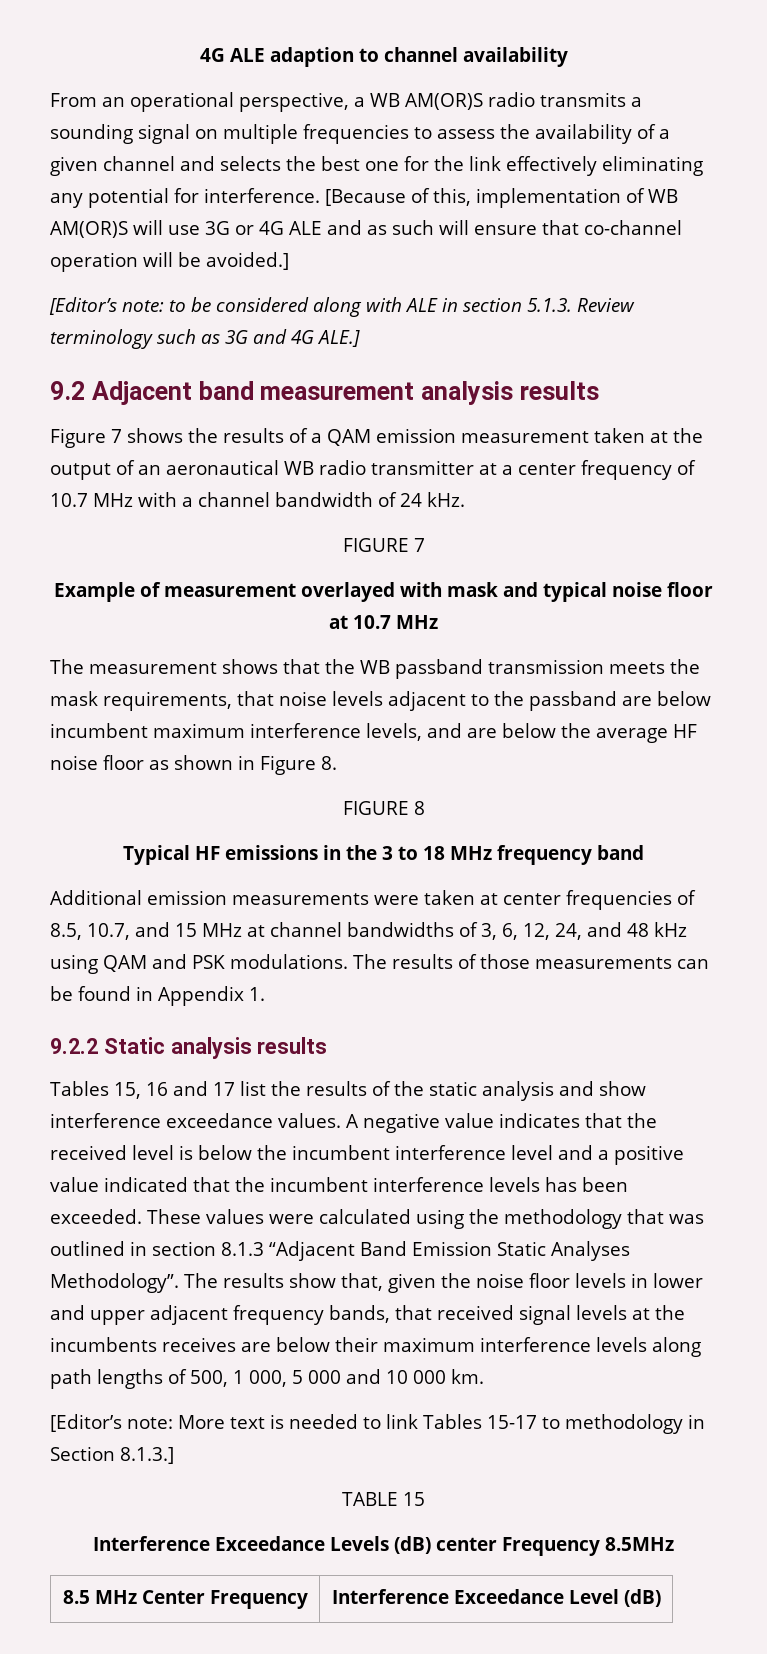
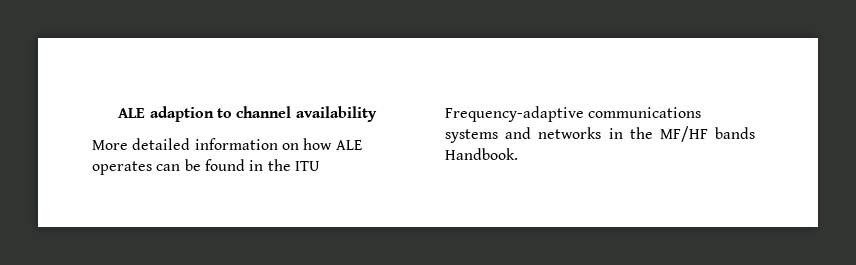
[199,48,225,62] 4G -> (118, 113) none
[50,92,642,112] [50,124,670,144] [50,156,703,176] [50,188,678,208] [50,220,682,238] [50,252,289,272] [49,297,636,317] [50,329,360,349] [50,381,599,405] [50,428,703,448] [50,460,696,480] [50,492,465,507] [342,538,425,552] [54,582,713,602] [329,615,438,629] [50,659,700,679] [50,691,711,711] [50,723,697,743] [50,755,337,775] [342,801,425,815] [123,845,644,865] [50,890,696,910] [50,922,687,940] [50,954,709,974] [50,986,265,1006] [50,1037,328,1059] [50,1081,646,1101] [50,1113,657,1133] [50,1145,684,1165] [50,1177,628,1192] [50,1209,704,1229] [50,1241,630,1261] [50,1273,704,1293] [50,1305,685,1325] [50,1337,701,1357] [50,1369,484,1389] [50,1414,705,1434] [50,1446,174,1464] [342,1492,425,1506] [93,1536,674,1556] [62,1590,308,1609] [331,1589,661,1607] From an operational perspective, a WB AM(OR)S radio transmits a sounding signal on multiple frequencies to assess the availability of a given channel and selects the best one for the link effectively eliminating any potential for interference. [Because of this, implementation of WB AM(OR)S will use 3G or 4G ALE and as such will ensure that co-channel operation will be avoided.] // [Editor’s note: to be considered along with ALE in section 5.1.3. Review terminology such as 3G and 4G ALE.] // 9.2 Adjacent band measurement analysis results // Figure 7 shows the results of a QAM emission measurement taken at the output of an aeronautical WB radio transmitter at a center frequency of 10.7 MHz with a channel bandwidth of 24 kHz. // FIGURE 7 // Example of measurement overlayed with mask and typical noise floor at 10.7 MHz // The measurement shows that the WB passband transmission meets the mask requirements, that noise levels adjacent to the passband are below incumbent maximum interference levels, and are below the average HF noise floor as shown in Figure 8. // FIGURE 8 // Typical HF emissions in the 3 to 18 MHz frequency band // Additional emission measurements were taken at center frequencies of 8.5, 10.7, and 15 MHz at channel bandwidths of 3, 6, 12, 24, and 48 kHz using QAM and PSK modulations. The results of those measurements can be found in Appendix 1. // 9.2.2 Static analysis results // Tables 15, 16 and 17 list the results of the static analysis and show interference exceedance values. A negative value indicates that the received level is below the incumbent interference level and a positive value indicated that the incumbent interference levels has been exceeded. These values were calculated using the methodology that was outlined in section 8.1.3 “Adjacent Band Emission Static Analyses Methodology”. The results show that, given the noise floor levels in lower and upper adjacent frequency bands, that received signal levels at the incumbents receives are below their maximum interference levels along path lengths of 500, 1 000, 5 000 and 10 000 km. // [Editor’s note: More text is needed to link Tables 15-17 to methodology in Section 8.1.3.] // TABLE 15 // Interference Exceedance Levels (dB) center Frequency 8.5MHz // 8.5 MHz Center Frequency | Interference Exceedance Level (dB) -> [92,138,362,150] [92,159,320,175] [445,106,702,122] [445,126,755,143] [445,148,518,160] More detailed information on how ALE operates can be found in the ITU Frequency-adaptive communications systems and networks in the MF/HF bands Handbook.

